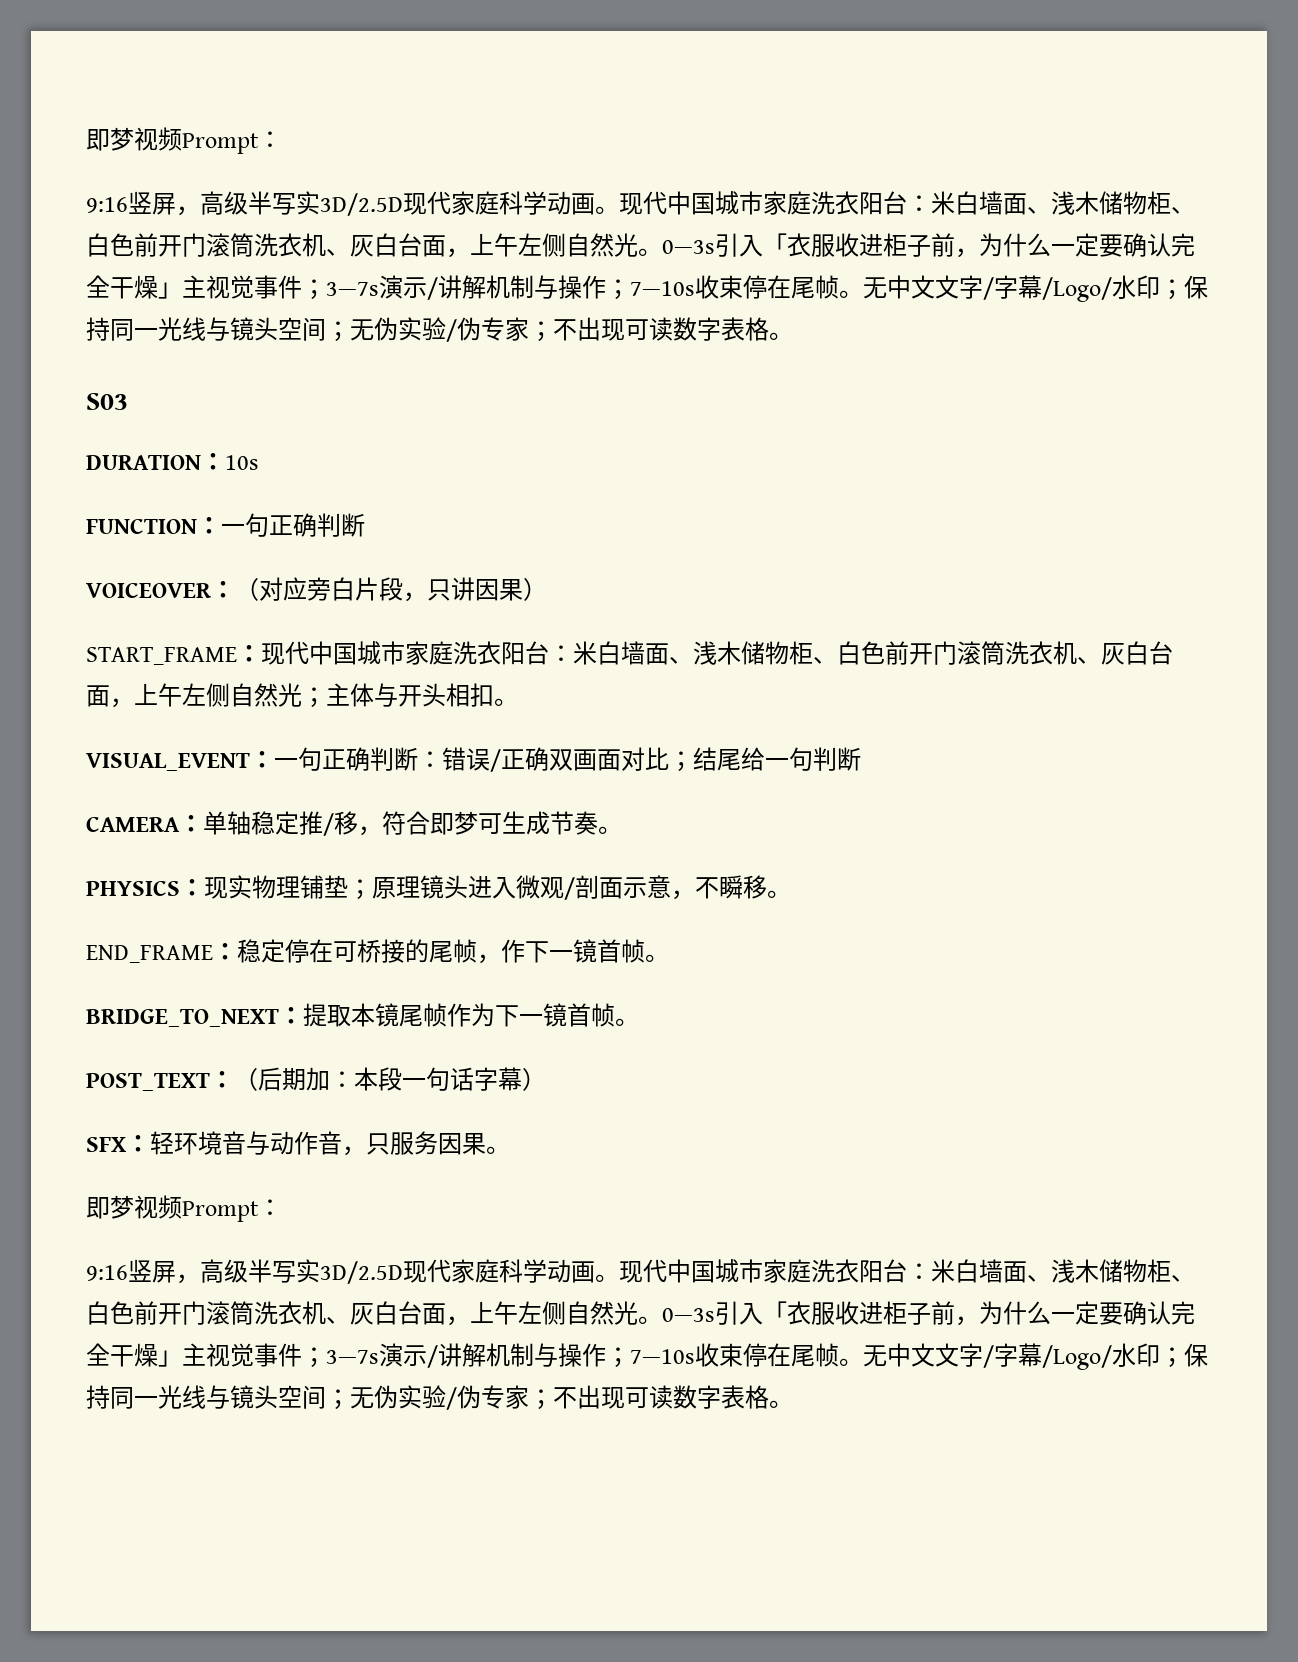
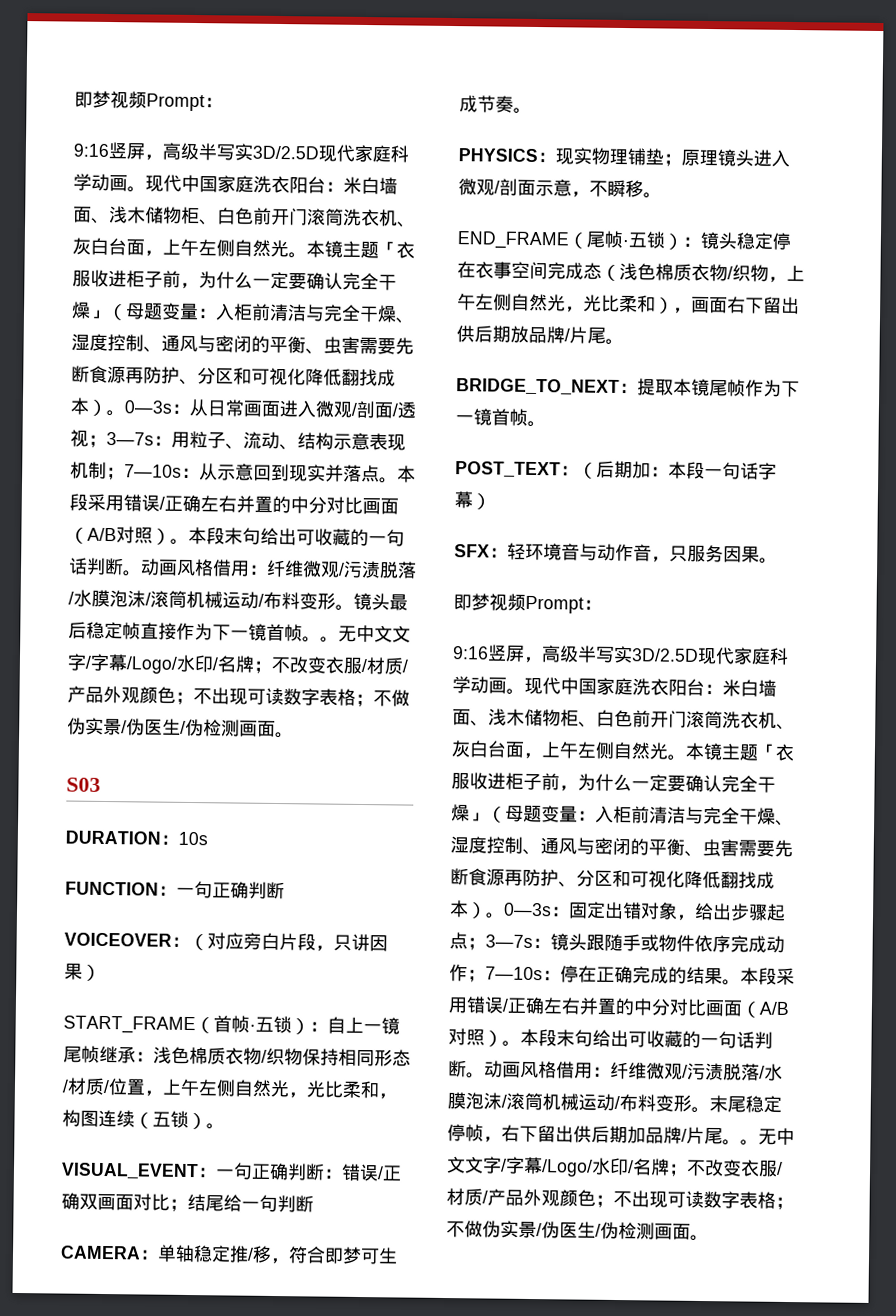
[715,191,763,215] 城市 -> (218, 184) none
[662,233,763,257] 0—3s引入 -> [306,240,379,259] 本镜主题
[182,275,1208,302] [86,317,769,342] 主视觉事件；3—7s演示/讲解机制与操作；7—10s收束停在尾帧。无中文文字/字幕/Logo/水印；保持同一光线与镜头空间；无伪实验/伪专家；不出现可读数字表格 -> [107,302,414,324] [71,333,414,355] [71,365,396,387] [70,397,416,419] [70,429,406,451] [70,461,416,484] [69,493,399,515] [69,526,405,547] [68,557,417,579] [68,589,408,611] [68,621,411,643] [67,653,408,675] [67,685,410,708] [67,717,276,737] （母题变量：入柜前清洁与完全干燥、湿度控制、通风与密闭的平衡、虫害需要先断食源再防护、分区和可视化降低翻找成本）。0—3s：从日常画面进入微观/剖面/透视；3—7s：用粒子、流动、结构示意表现机制；7—10s：从示意回到现实并落点。本段采用错误/正确左右并置的中分对比画面（A/B对照）。本段末句给出可收藏的一句话判断。动画风格借用：纤维微观/污渍脱落/水膜泡沫/滚筒机械运动/布料变形。镜头最后稳定帧直接作为下一镜首帧。。无中文文字/字幕/Logo/水印/名牌；不改变衣服/材质/产品外观颜色；不出现可读数字表格；不做伪实景/伪医生/伪检测画面
[237,641,1173,665] [86,683,494,708] ：现代中国城市家庭洗衣阳台：米白墙面、浅木储物柜、白色前开门滚筒洗衣机、灰白台面，上午左侧自然光；主体与开头相扣 -> [195,1015,400,1035] [63,1045,411,1067] [62,1077,397,1100] [62,1109,207,1130] （首帧·五锁）：自上一镜尾帧继承：浅色棉质衣物/织物保持相同形态/材质/位置，上午左侧自然光，光比柔和，构图连续（五锁）
[213,939,645,964] ：稳定停在可桥接的尾帧，作下一镜首帧 -> [568,230,791,250] [457,261,805,283] [457,293,800,315] [456,325,606,344] （尾帧·五锁）：镜头稳定停在衣事空间完成态（浅色棉质衣物/织物，上午左侧自然光，光比柔和），画面右下留出供后期放品牌/片尾
[715,1259,763,1283] 城市 -> (597, 686) none
[662,1301,763,1325] 0—3s引入 -> [685,742,759,761] 本镜主题
[182,1343,1208,1370] [86,1385,769,1410] 主视觉事件；3—7s演示/讲解机制与操作；7—10s收束停在尾帧。无中文文字/字幕/Logo/水印；保持同一光线与镜头空间；无伪实验/伪专家；不出现可读数字表格 -> [487,804,794,827] [450,836,793,858] [450,868,775,889] [449,900,786,921] [449,932,785,953] [449,964,795,986] [448,996,790,1018] [448,1028,773,1049] [448,1060,783,1081] [447,1092,782,1114] [447,1124,795,1146] [446,1156,783,1177] [446,1188,794,1211] [446,1220,691,1240] （母题变量：入柜前清洁与完全干燥、湿度控制、通风与密闭的平衡、虫害需要先断食源再防护、分区和可视化降低翻找成本）。0—3s：固定出错对象，给出步骤起点；3—7s：镜头跟随手或物件依序完成动作；7—10s：停在正确完成的结果。本段采用错误/正确左右并置的中分对比画面（A/B对照）。本段末句给出可收藏的一句话判断。动画风格借用：纤维微观/污渍脱落/水膜泡沫/滚筒机械运动/布料变形。末尾稳定停帧，右下留出供后期加品牌/片尾。。无中文文字/字幕/Logo/水印/名牌；不改变衣服/材质/产品外观颜色；不出现可读数字表格；不做伪实景/伪医生/伪检测画面

